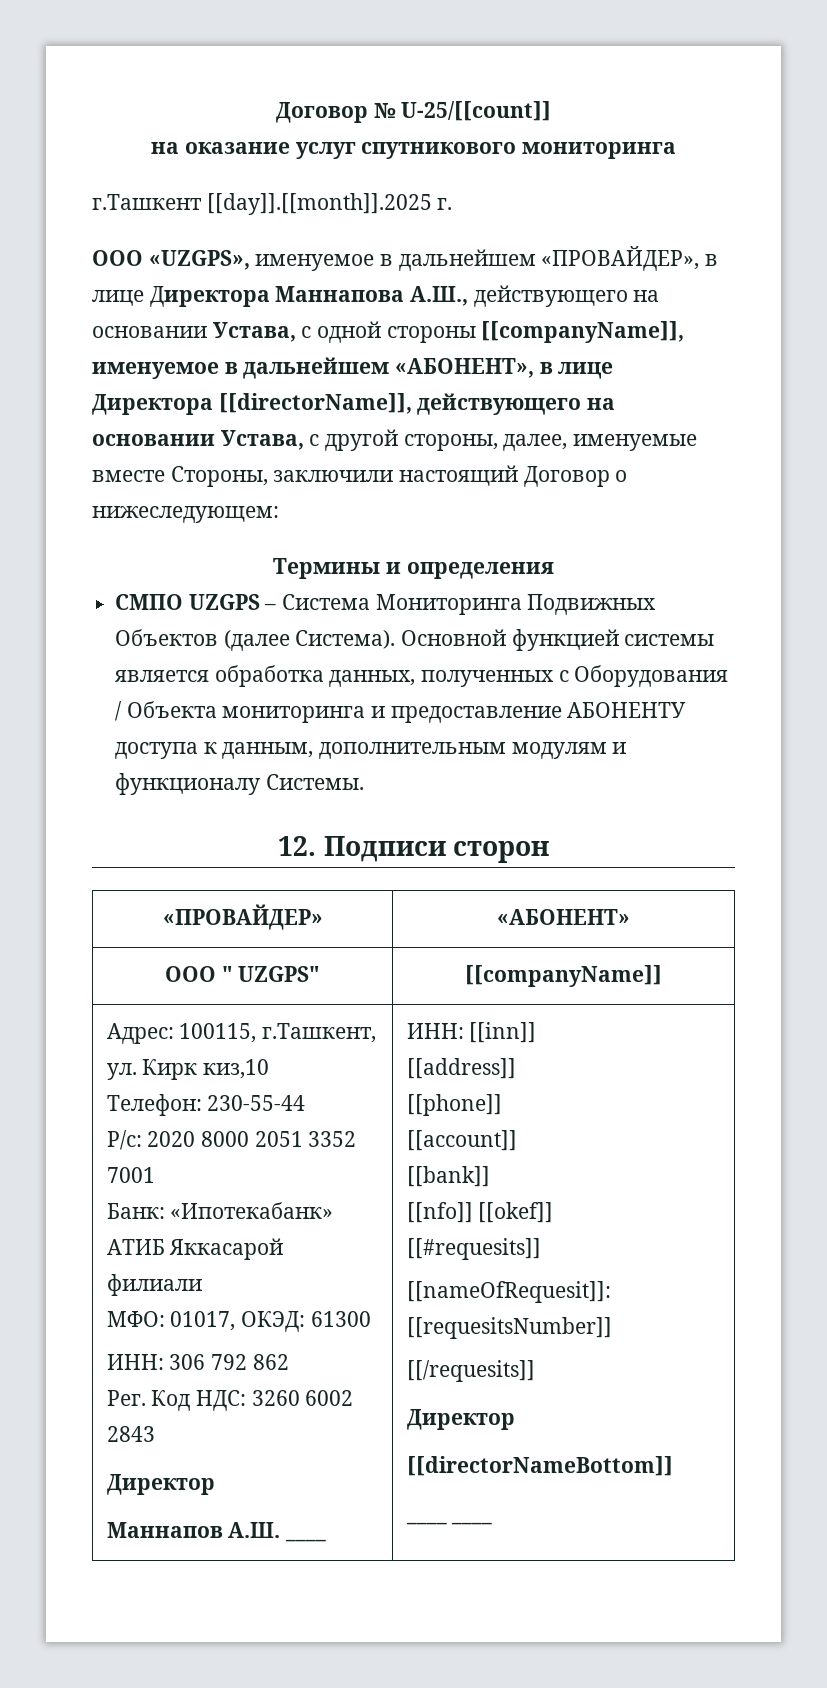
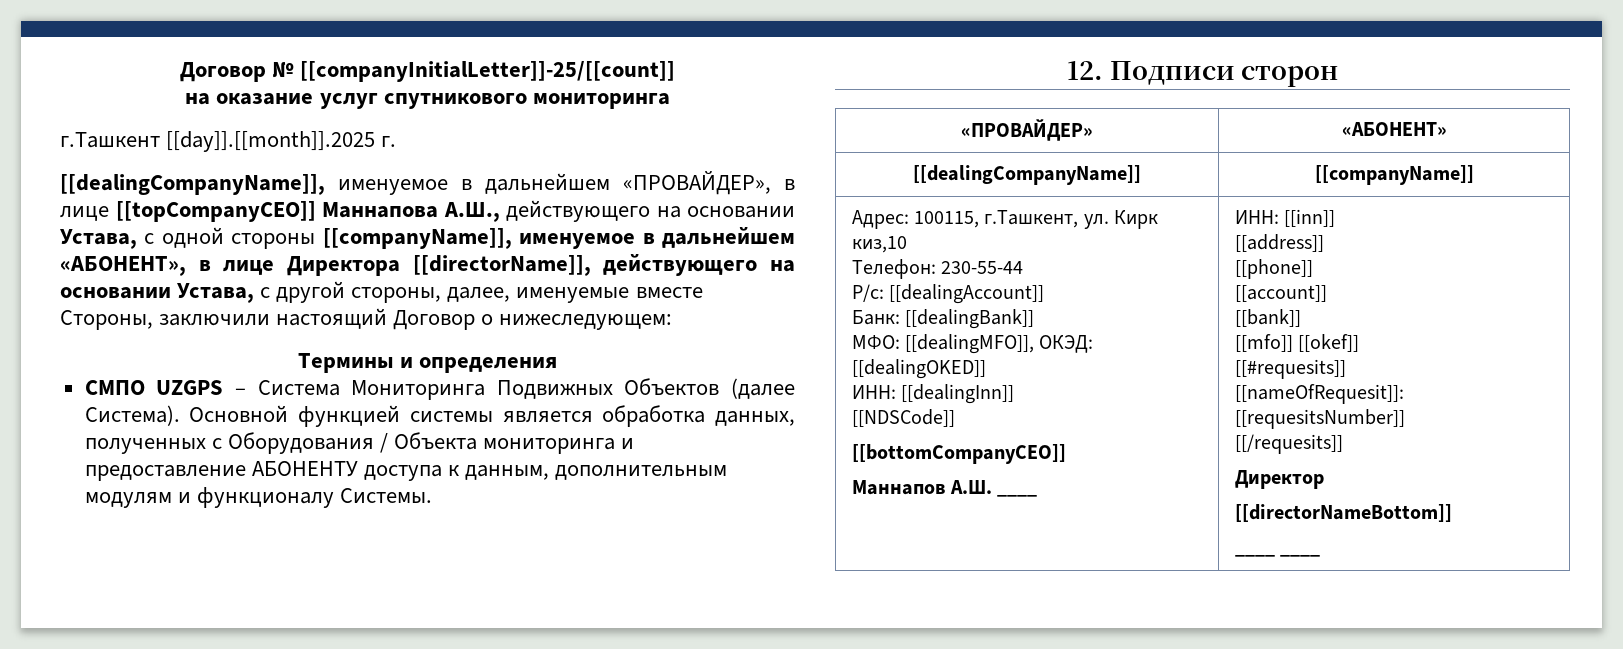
[401,101,552,121] U-25/[[count]] -> [300,61,676,82] [[companyInitialLetter]]-25/[[count]]
[92,250,250,270] ООО «UZGPS», -> [60,174,325,195] [[dealingCompanyName]],
[149,286,270,307] Директора -> [115,201,316,222] [[topCompanyCEO]]
[164,966,321,982] ООО " UZGPS" -> [913,165,1141,185] [[dealingCompanyName]]
[147,1131,357,1147] [106,1167,155,1183] [106,1202,334,1219] [106,1238,284,1260] [106,1274,202,1296] [106,1311,371,1332] [106,1354,289,1370] [106,1390,354,1411] [106,1426,155,1442] [106,1474,215,1495] 2020 8000 2051 3352 7001 // Банк: «Ипотекабанк» АТИБ Яккасарой филиали // МФО: 01017, ОКЭД: 61300 // ИНН: 306 792 862 // Рег. Код НДС: 3260 6002 2843 // Директор -> [888,284,1044,304] [851,309,1034,329] [851,334,1094,354] [851,359,986,379] [851,384,1014,404] [851,409,955,427] [851,444,1066,464] [[dealingAccount]] // Банк: [[dealingBank]] // МФО: [[dealingMFO]], ОКЭД: [[dealingOKED]] // ИНН: [[dealingInn]] // [[NDSCode]] // [[bottomCompanyCEO]]
[406,1202,473,1223] [[nfo]] -> [1234,334,1293,352] [[mfo]]

